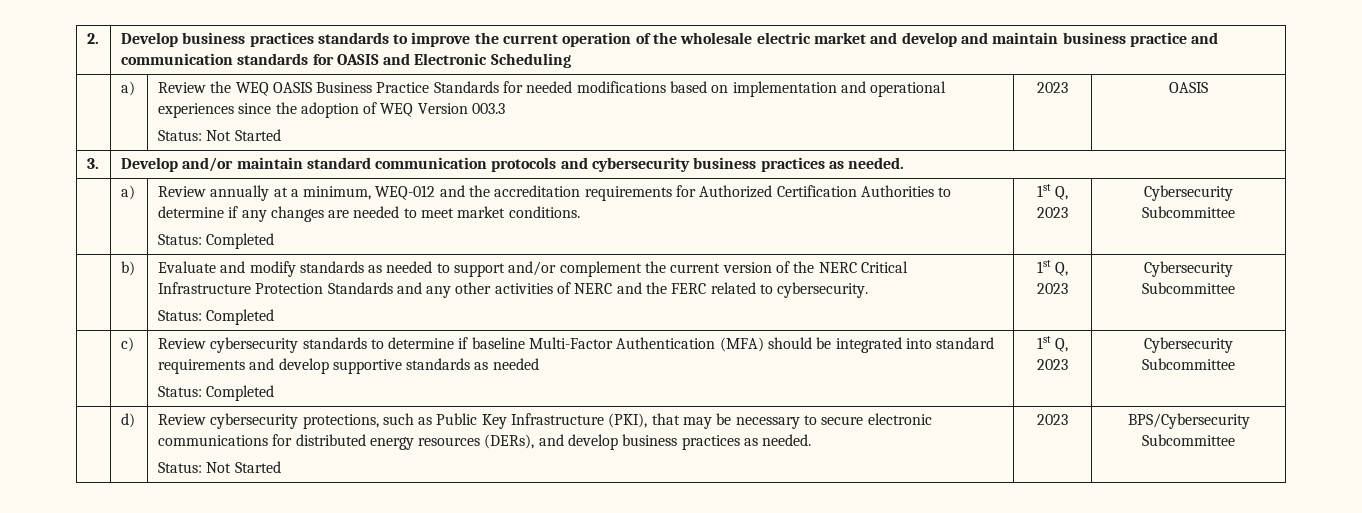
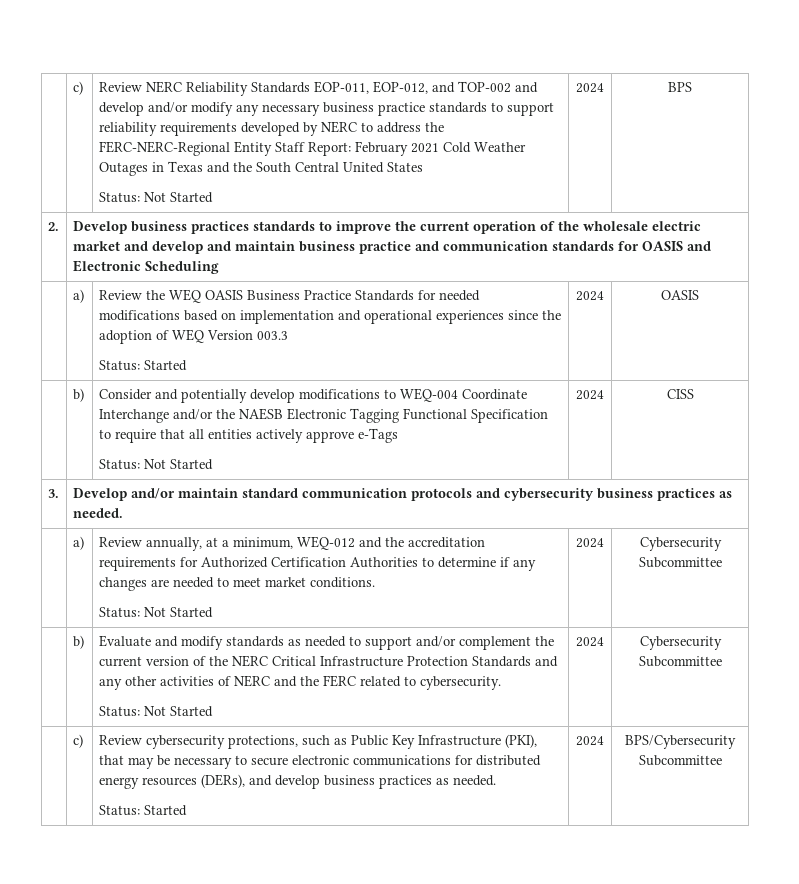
(86, 38) none -> [72,81,83,95] [98,81,538,96] [98,102,554,116] [98,121,444,136] [98,141,526,156] [98,161,423,176] [98,192,213,203] [576,83,604,93] [668,82,692,92] | c) | Review NERC Reliability Standards EOP-011, EOP-012, and TOP-002 and develop and/or modify any necessary business practice standards to support reliability requirements developed by NERC to address the FERC-NERC-Regional Entity Staff Report: February 2021 Cold Weather Outages in Texas and the South Central United States // Status: Not Started | 2024 | BPS //
[157,129,281,141] [1037,82,1068,93] [1169,82,1208,93] // Status: Not Started | 2023 | OASIS -> [98,360,187,371] [576,291,604,301] [661,290,699,300] [72,388,84,402] [98,388,527,403] [98,408,548,423] [98,428,398,443] [98,459,213,470] [576,390,604,400] [666,389,694,399] // Status: Started | 2024 | OASIS // | b) | Consider and potentially develop modifications to WEQ-004 Coordinate Interchange and/or the NAESB Electronic Tagging Functional Specification to require that all entities actively approve e-Tags // Status: Not Started | 2024 | CISS
[210,185,270,201] annually -> [145,537,202,551] annually,
[206,233,275,249] [1036,184,1069,200] [1037,207,1068,218] Completed | 1st Q, 2023 -> [143,607,213,618] [576,538,604,548] Not Started | 2024
[206,309,275,325] [1036,260,1069,276] [1037,283,1068,294] Completed | 1st Q, 2023 -> [143,706,213,717] [576,637,604,647] Not Started | 2024
[157,337,995,353] [157,358,539,374] [157,385,275,401] [1036,336,1069,352] [1037,359,1068,370] [1144,337,1233,353] [1142,358,1235,370] [120,413,135,428] | Review cybersecurity standards to determine if baseline Multi-Factor Authentication (MFA) should be integrated into standard requirements and develop supportive standards as needed // Status: Completed | 1st Q, 2023 | Cybersecurity Subcommittee // | d) -> (83, 741) none
[206,461,281,473] [1037,414,1068,425] Not Started | 2023 -> [143,805,187,816] [576,736,604,746] Started | 2024

